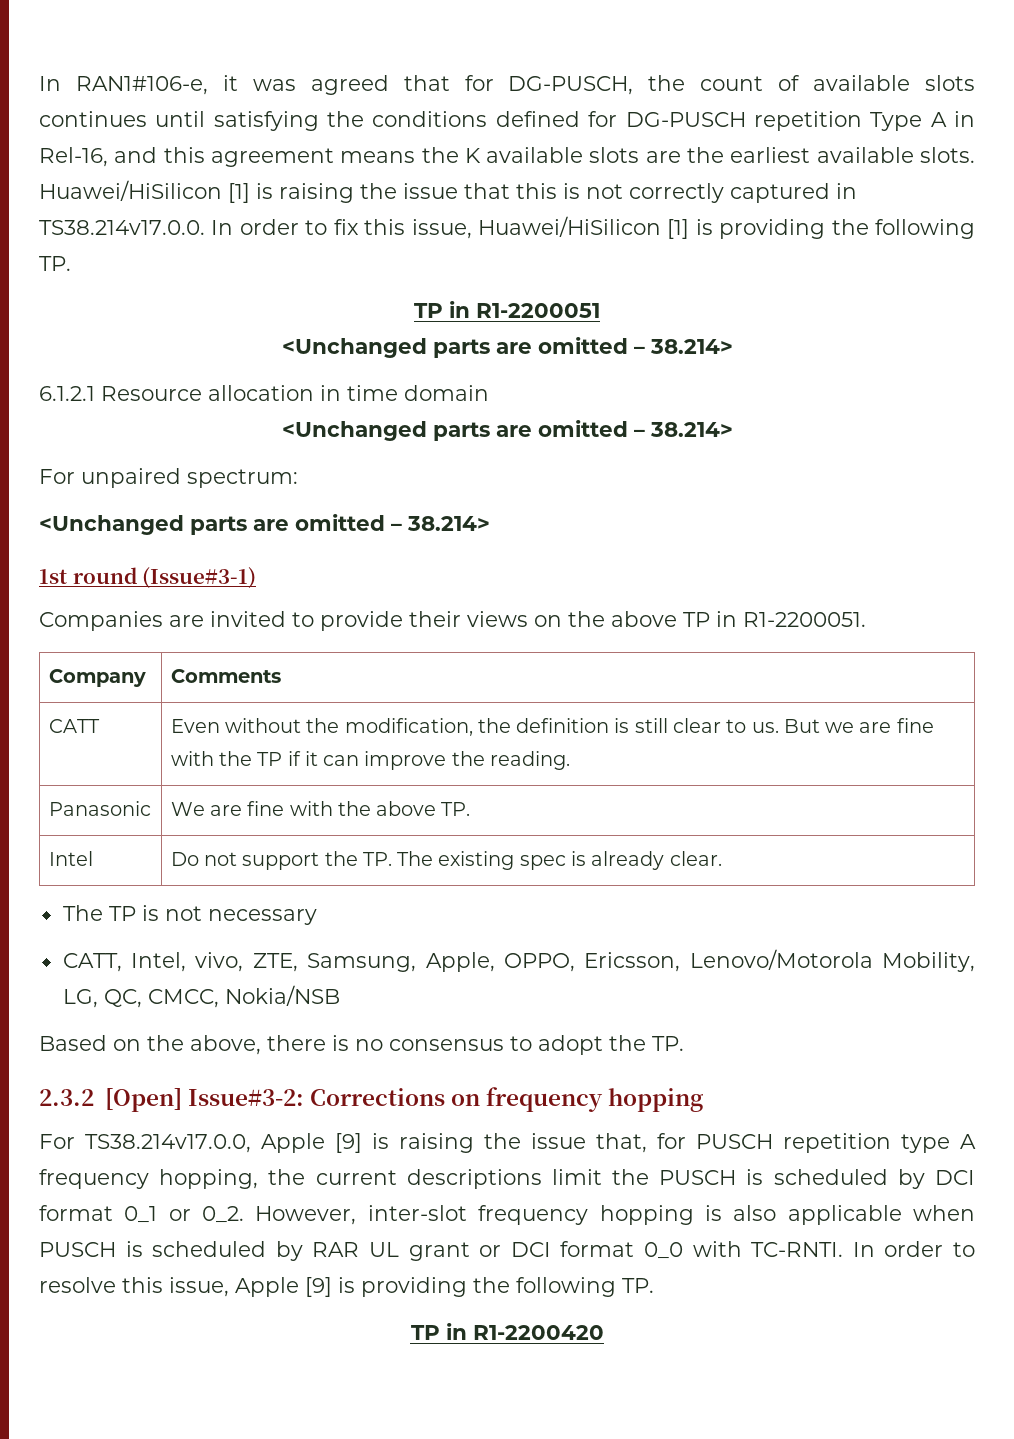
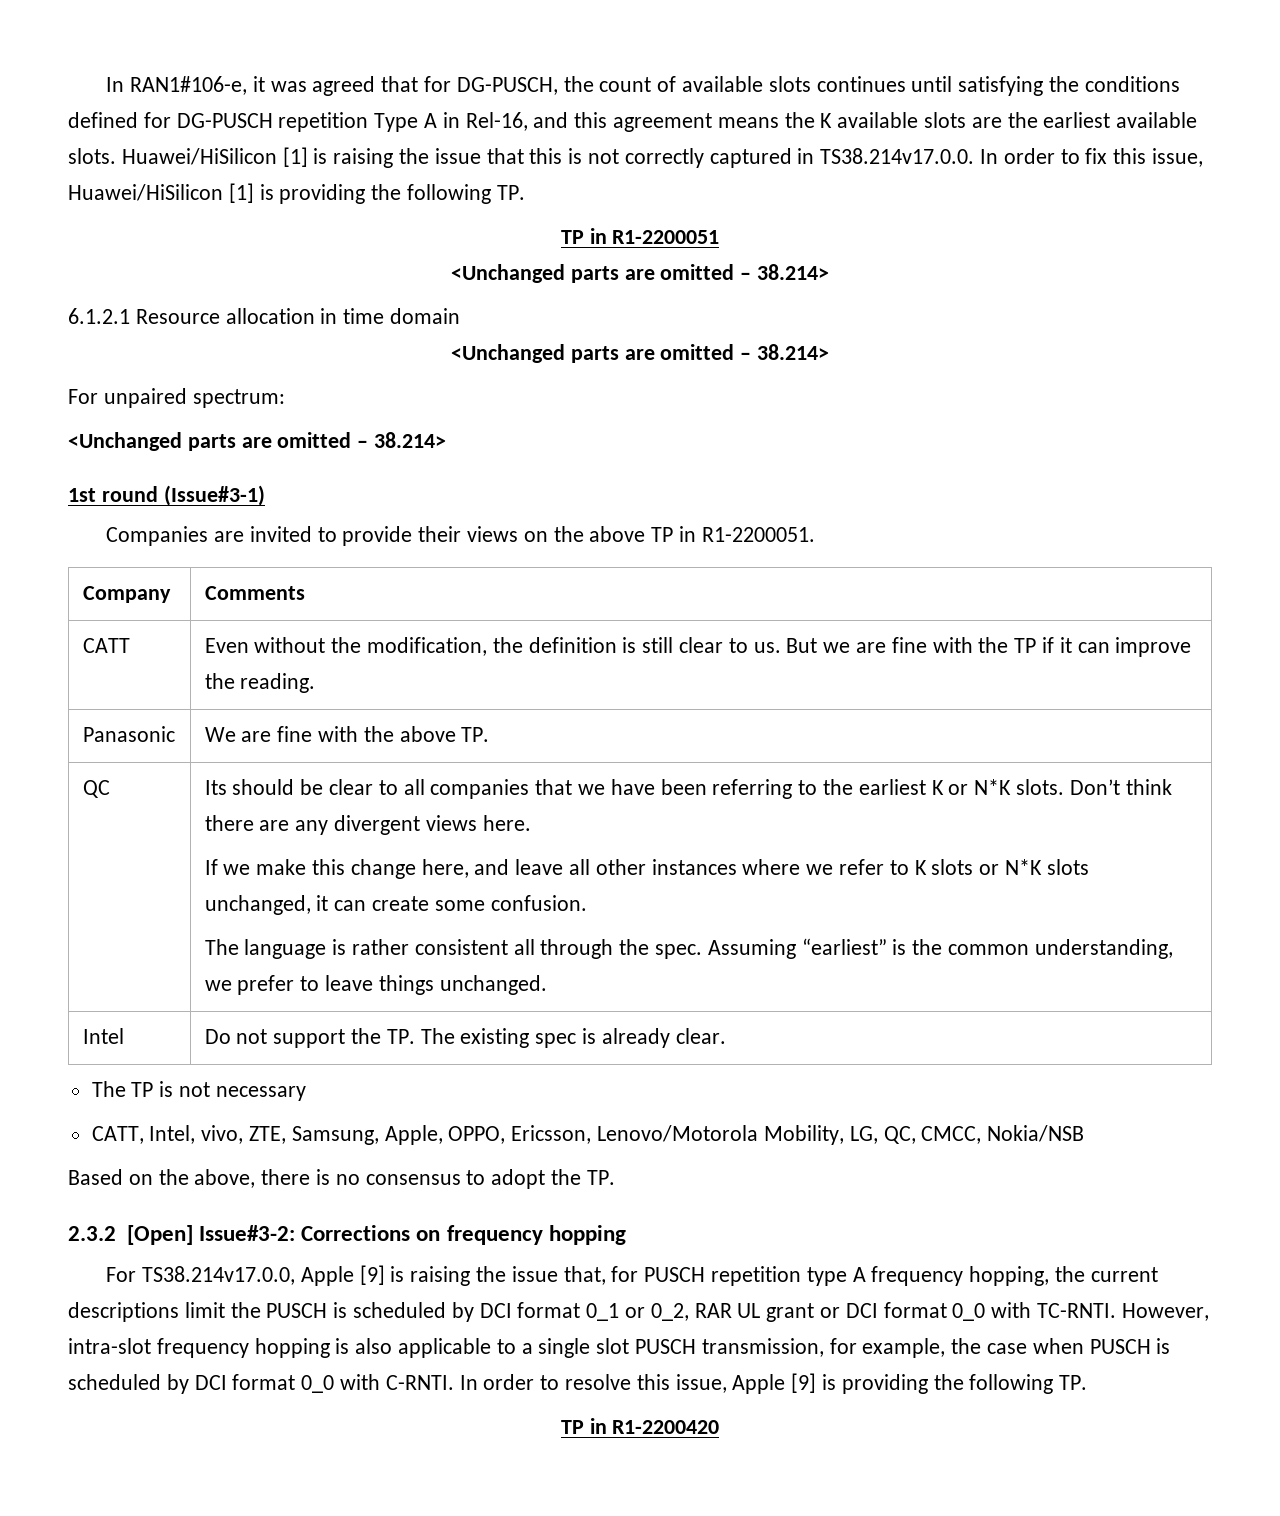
(471, 809) none -> [82,780,110,798] [204,779,1172,799] [204,815,531,835] [204,859,1089,879] [204,895,587,915] [204,938,1173,959] [204,975,547,995] // QC | Its should be clear to all companies that we have been referring to the earliest K or N*K slots. Don’t think there are any divergent views here. // If we make this change here, and leave all other instances where we refer to K slots or N*K slots unchanged, it can create some confusion. // The language is rather consistent all through the spec. Assuming “earliest” is the common understanding, we prefer to leave things unchanged.
[202,1205,976,1225] [39,1241,303,1261] 0_2. However, inter-slot frequency hopping is also applicable when PUSCH is scheduled by -> [650,1303,689,1321] 0_2,
(844, 1249) none -> [1121,1303,1209,1321] [68,1338,1171,1358] [68,1374,454,1394] However, intra-slot frequency hopping is also applicable to a single slot PUSCH transmission, for example, the case when PUSCH is scheduled by DCI format 0_0 with C-RNTI.

